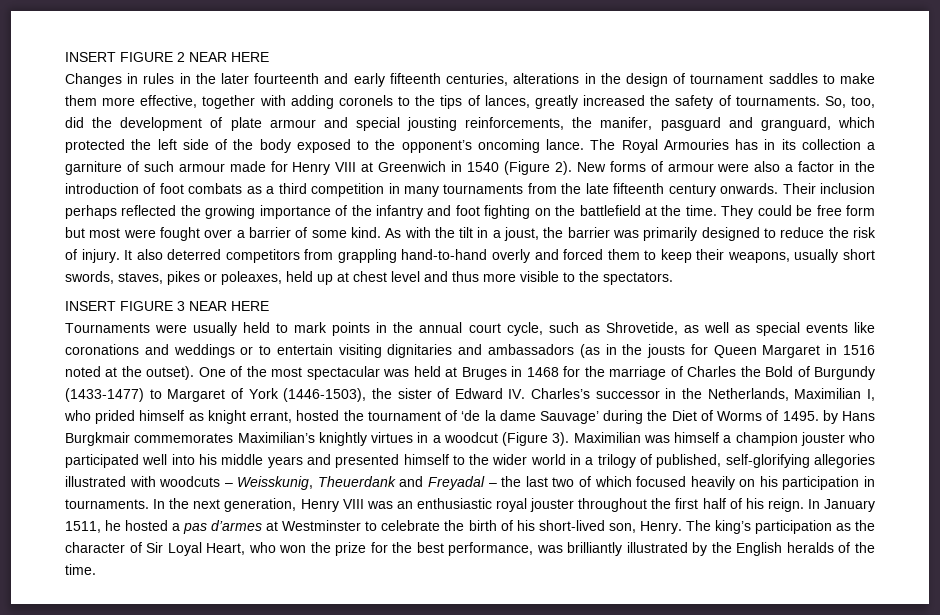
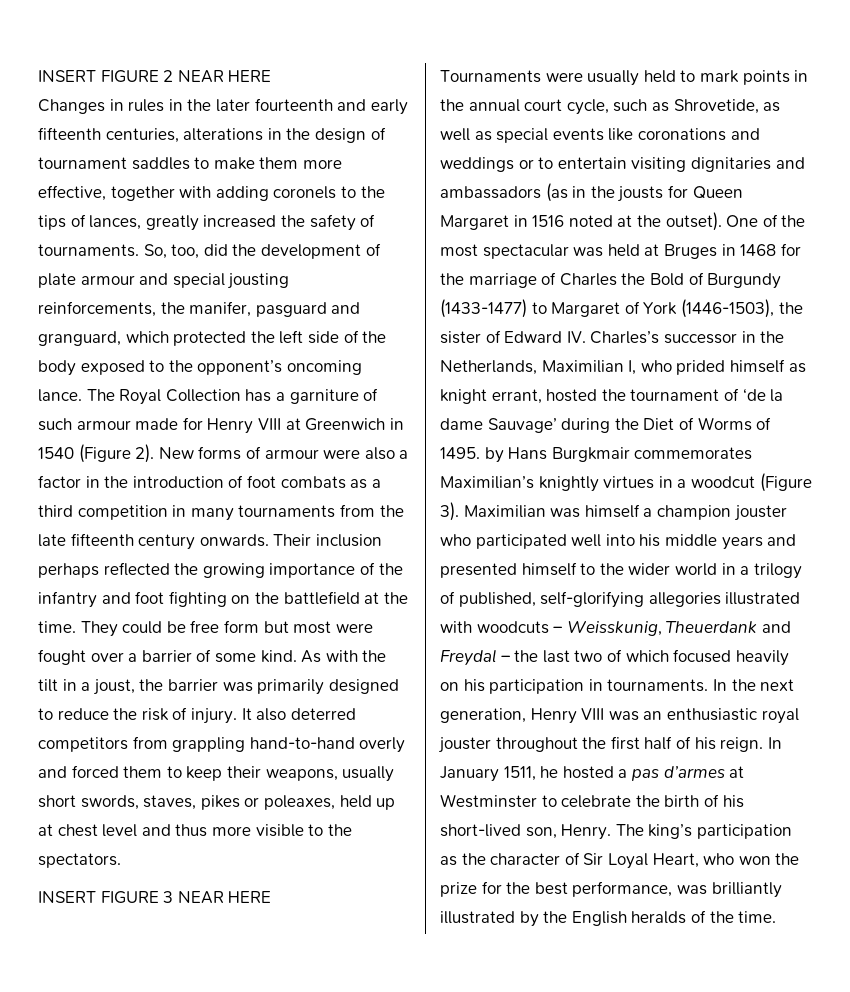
[663,139,861,150] Armouries has in its collection -> [165,389,272,402] Collection has
[428,476,486,490] Freyadal -> [440,649,496,666] Freydal

